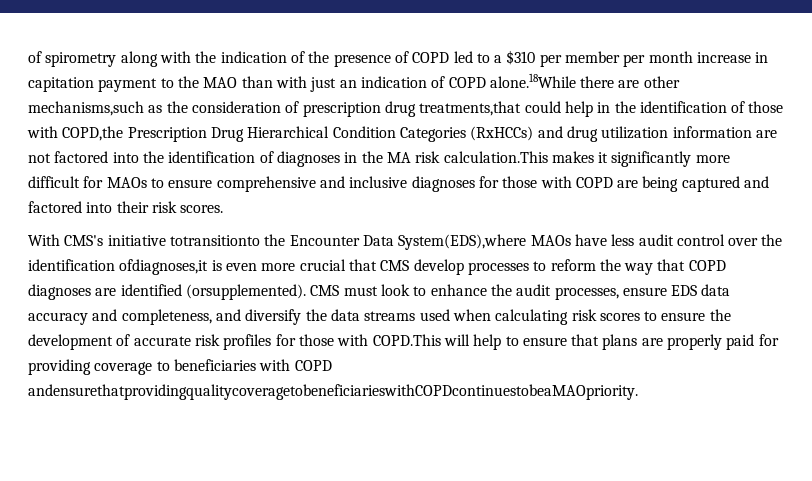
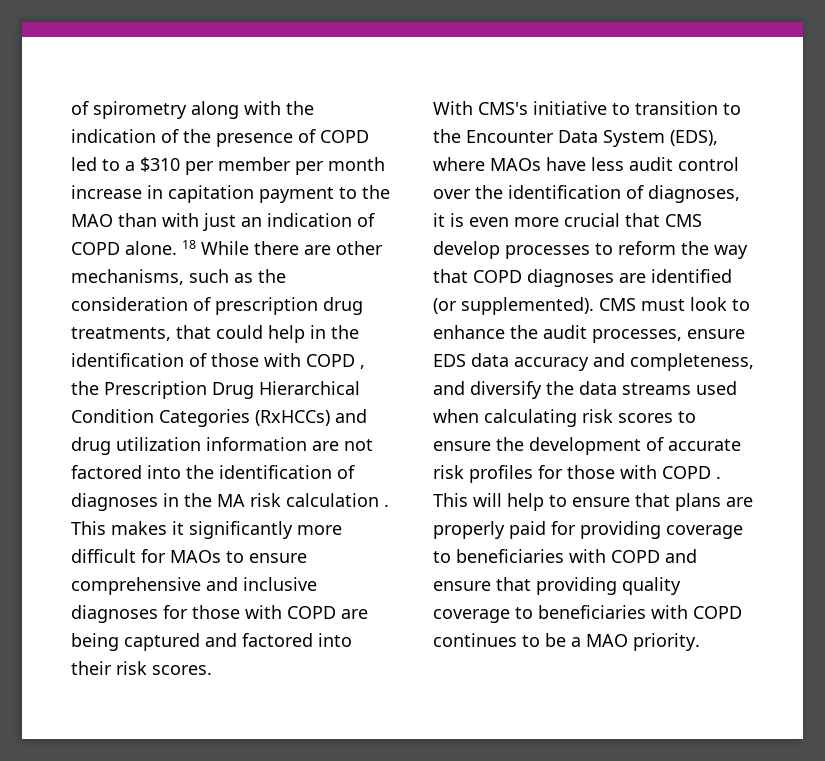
[489,73,576,88] alone.18While -> [125,240,249,255] alone. 18 While
[28,101,144,116] mechanisms,such -> [71,269,229,285] mechanisms, such
[419,101,522,116] treatments,that -> [71,325,211,341] treatments, that
[62,126,124,141] COPD,the -> [306,354,365,369] [71,381,99,395] COPD , the
[443,151,548,163] calculation.This -> [286,493,389,507] [71,521,106,535] calculation . This
[169,234,527,250] totransitionto the Encounter Data System(EDS),where -> [612,101,741,115] [433,129,718,147] [433,157,485,171] to transition to the Encounter Data System (EDS), where
[119,259,209,275] ofdiagnoses,it -> [626,185,740,203] [433,213,445,227] of diagnoses, it
[185,284,306,300] (orsupplemented). -> [433,297,594,315] (or supplemented).
[372,334,441,346] COPD.This -> [662,466,721,479] [433,493,468,507] COPD . This
[28,384,638,400] andensurethatprovidingqualitycoveragetobeneficiarieswithCOPDcontinuestobeaMAOpriority. -> [665,549,697,563] [433,577,681,595] [433,605,742,623] [433,633,700,651] and ensure that providing quality coverage to beneficiaries with COPD continues to be a MAO priority.

